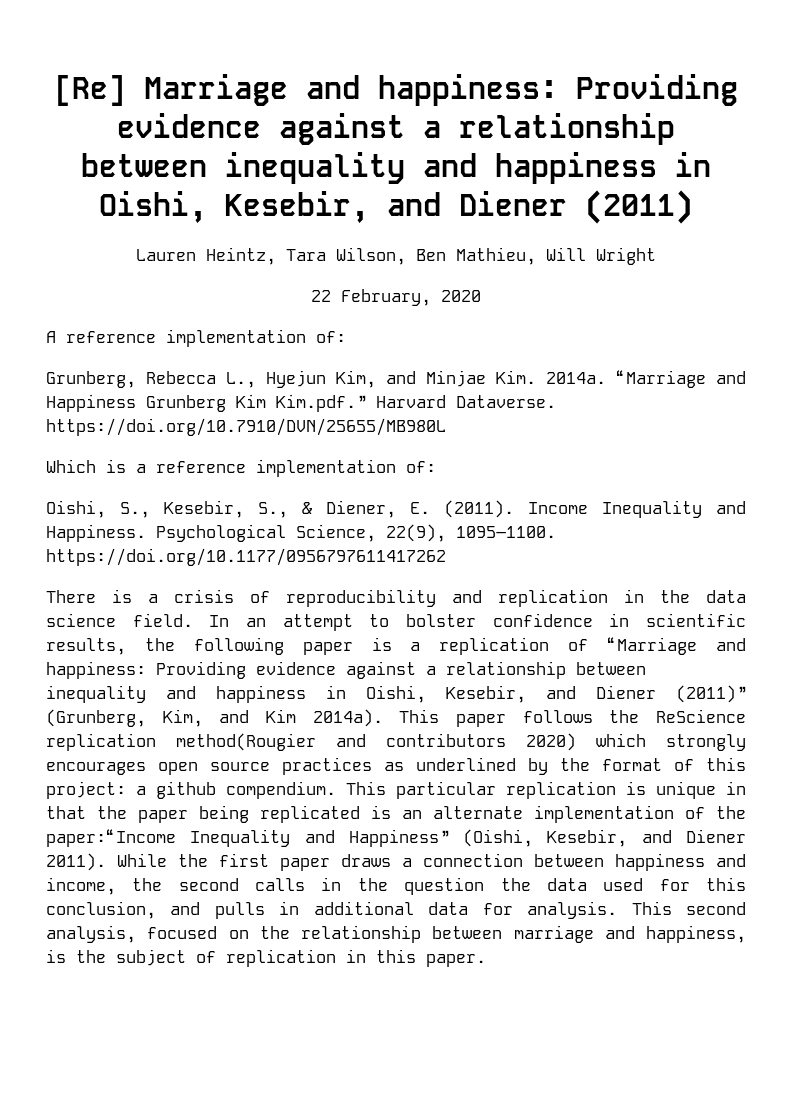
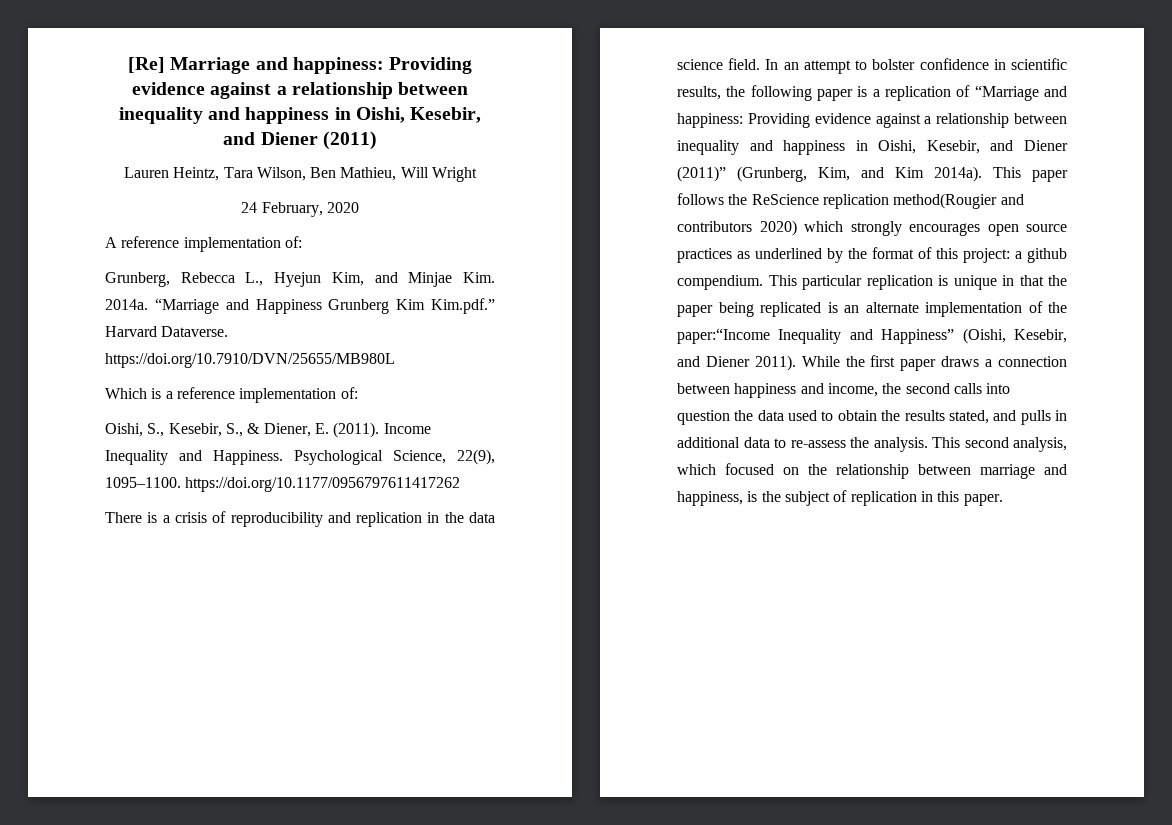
[311,290,331,302] 22 -> [241,202,258,213] 24
[321,877,388,891] in the -> [986,383,1011,394] into
[659,877,747,891] [46,901,156,919] for this conclusion, -> [821,410,989,424] to obtain the results stated,
[482,903,513,915] for -> [774,437,869,448] to re-assess the
(136, 934) none -> [677,464,716,475] which

